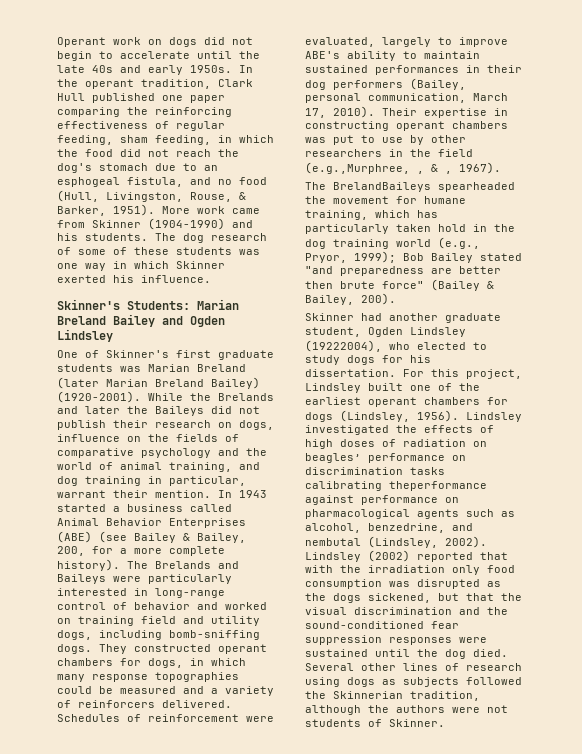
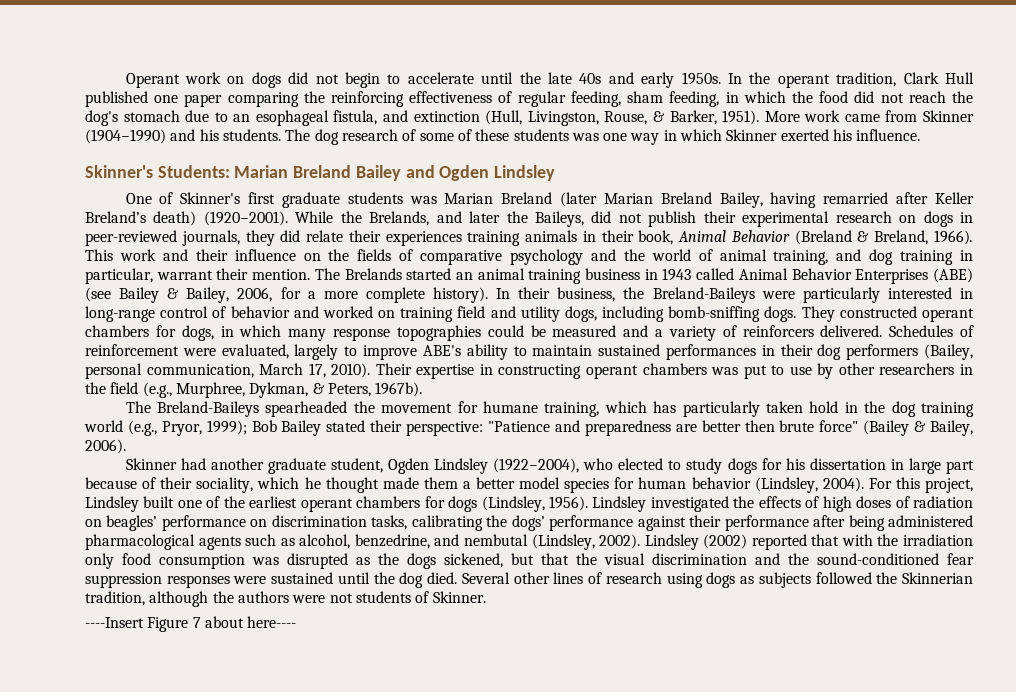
[57,177,120,187] esphogeal -> [255,110,329,126] esophageal
[218,177,267,185] no food -> [413,111,480,122] extinction
[211,377,260,389] Bailey) -> [719,192,974,208] [85,211,197,226] Bailey, having remarried after Keller Breland’s death)
[218,393,274,401] Brelands -> [369,211,430,226] Brelands,
[155,406,204,416] Baileys -> [535,211,585,227] Baileys,
(148, 424) none -> [742,211,830,227] experimental
[239,420,274,430] dogs, -> [923,211,974,227] [85,230,973,246] [85,249,228,261] dogs in peer-reviewed journals, they did relate their experiences training animals in their book, Animal Behavior (Breland & Breland, 1966). This work and their
[218,490,267,498] [57,504,183,512] In 1943 started a business -> [314,268,692,284] The Brelands started an animal training business in 1943
[57,546,85,556] 200, -> [237,287,273,302] 2006,
[127,561,239,569] [57,574,106,584] The Brelands and Baileys -> [496,287,755,303] In their business, the Breland-Baileys
[305,162,501,174] [305,182,431,192] (e.g.,Murphree, , & , 1967). // The BrelandBaileys -> [142,382,423,398] [125,401,259,417] (e.g., Murphree, Dykman, & Peters, 1967b). // The Breland-Baileys
[305,266,333,274] "and -> [370,420,580,436] their perspective: "Patience and
[361,293,396,305] 200). -> [85,439,126,454] 2006).
[305,340,382,352] (19222004), -> [493,458,580,473] (1922−2004),
[305,369,396,377] dissertation. -> [809,458,974,474] [85,477,864,493] dissertation in large part because of their sociality, which he thought made them a better model species for human behavior (Lindsley, 2004).
[410,467,445,475] [305,481,487,491] [305,495,459,505] tasks calibrating theperformance against performance on -> [371,515,974,531] tasks, calibrating the dogs’ performance against their performance after being administered
(445, 723) none -> [85,616,297,632] // ----Insert Figure 7 about here----

